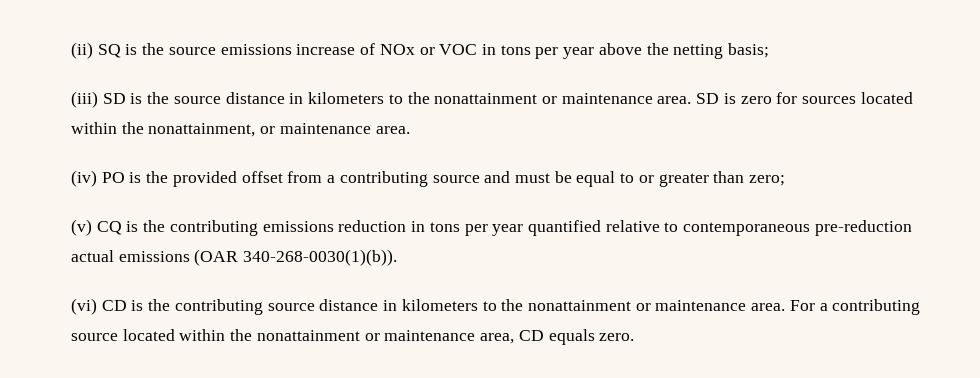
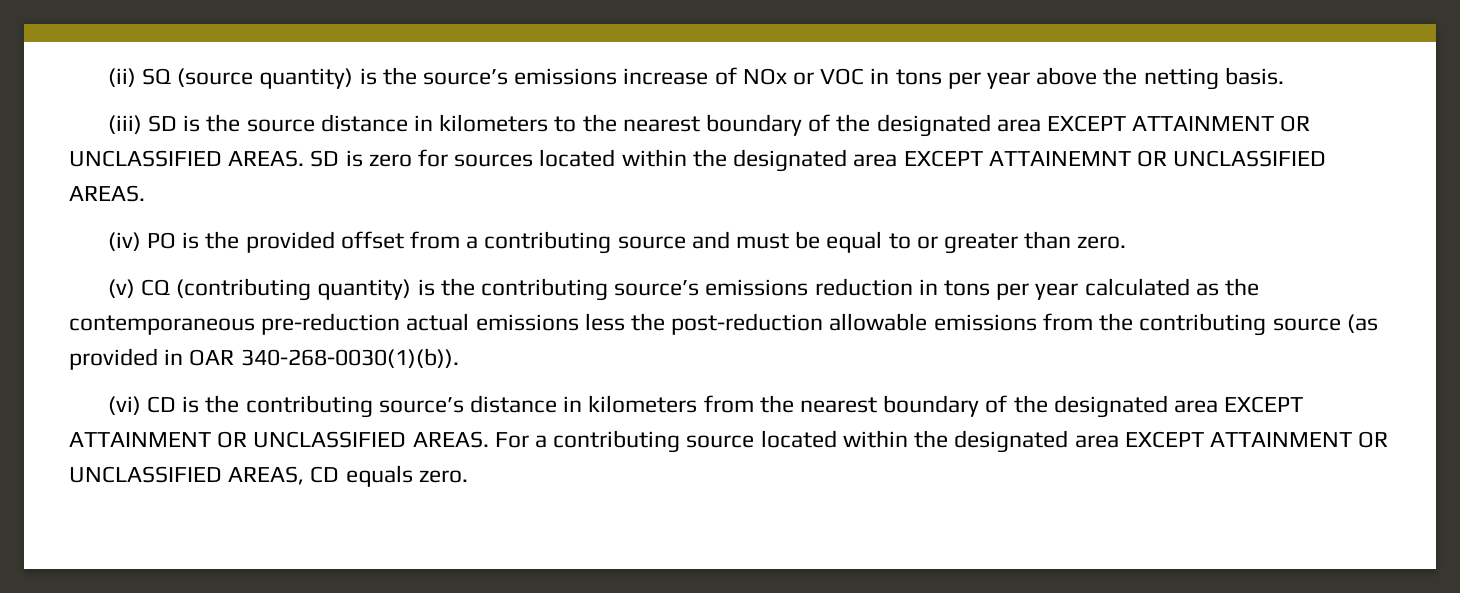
[125,43,216,55] is the source -> [177,67,508,89] (source quantity) is the source’s
[728,43,770,58] basis; -> [1224,67,1284,85] basis.
[434,93,692,104] nonattainment or maintenance area. -> [622,114,1311,137] [69,150,305,167] nearest boundary of the designated area EXCEPT ATTAINMENT OR UNCLASSIFIED AREAS.
[148,123,410,137] nonattainment, or maintenance area. -> [733,149,1327,172] [69,185,145,202] designated area EXCEPT ATTAINEMNT OR UNCLASSIFIED AREAS.
[749,175,786,186] zero; -> [1077,236,1127,249] zero.
[126,220,258,236] is the contributing -> [176,278,700,301] (contributing quantity) is the contributing source’s
[527,220,679,236] quantified relative to -> [1084,278,1260,296] calculated as the
[194,249,239,266] (OAR -> [584,313,1378,336] [69,348,235,370] less the post-reduction allowable emissions from the contributing source (as provided in OAR
[267,299,786,311] source distance in kilometers to the nonattainment or maintenance area. -> [378,395,1304,418] [69,431,489,448] source’s distance in kilometers from the nearest boundary of the designated area EXCEPT ATTAINMENT OR UNCLASSIFIED AREAS.
[256,330,515,344] nonattainment or maintenance area, -> [954,430,1389,453] [69,466,305,485] designated area EXCEPT ATTAINMENT OR UNCLASSIFIED AREAS,

